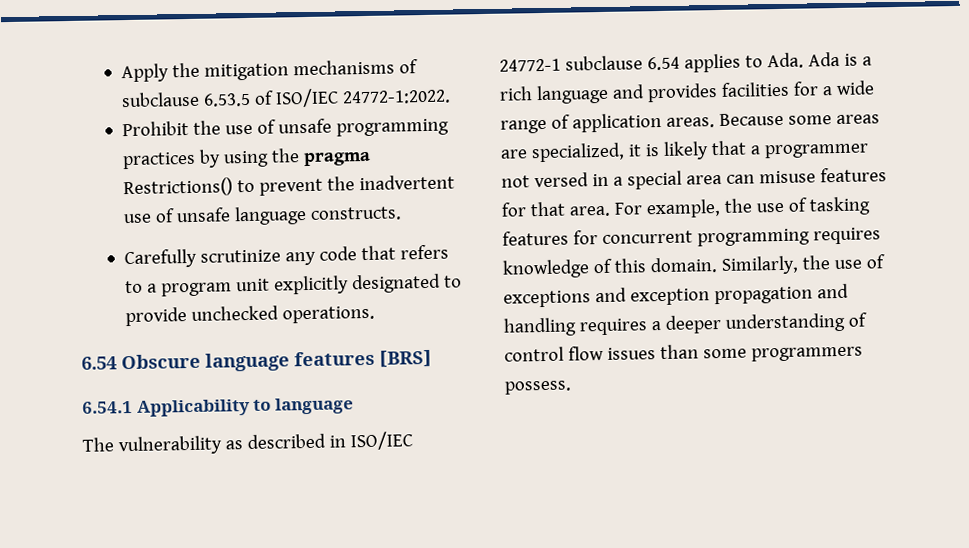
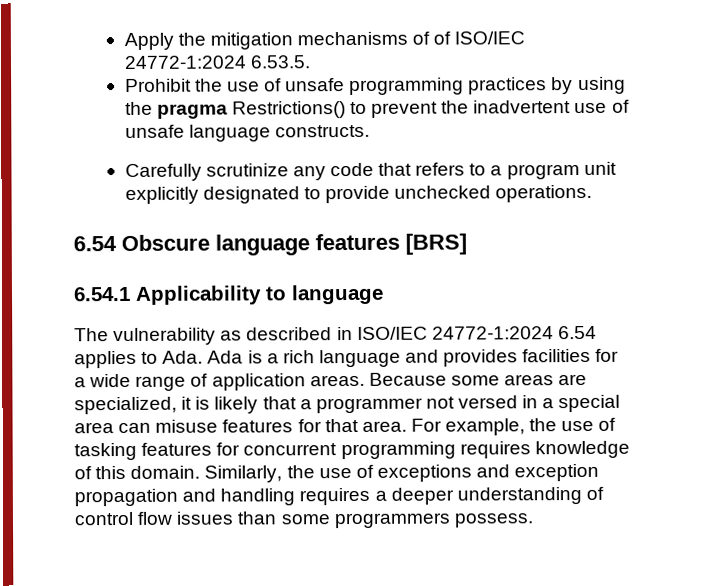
[120,88,451,108] subclause 6.53.5 of ISO/IEC 24772-1:2022. -> [433,31,526,45] [123,55,311,69] of ISO/IEC 24772-1:2024 6.53.5.
[499,55,643,72] 24772-1 subclause -> [431,326,554,340] 24772-1:2024

